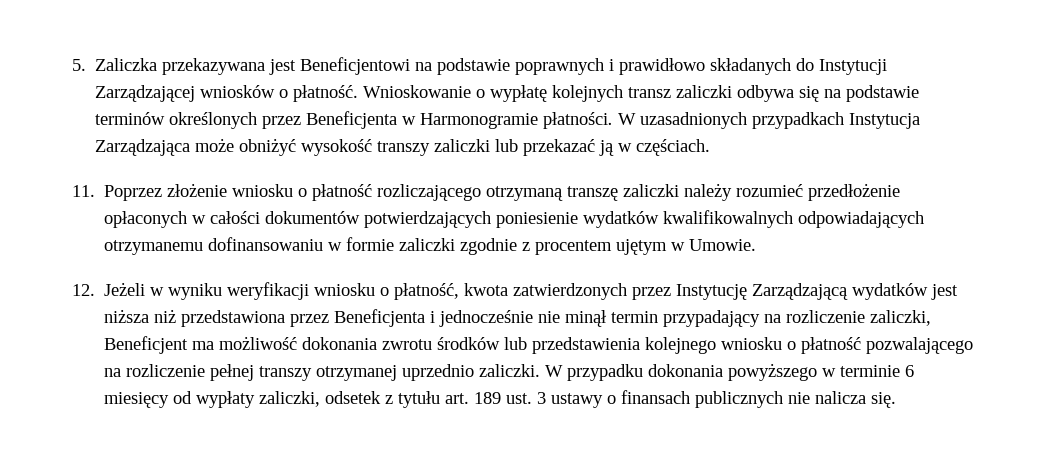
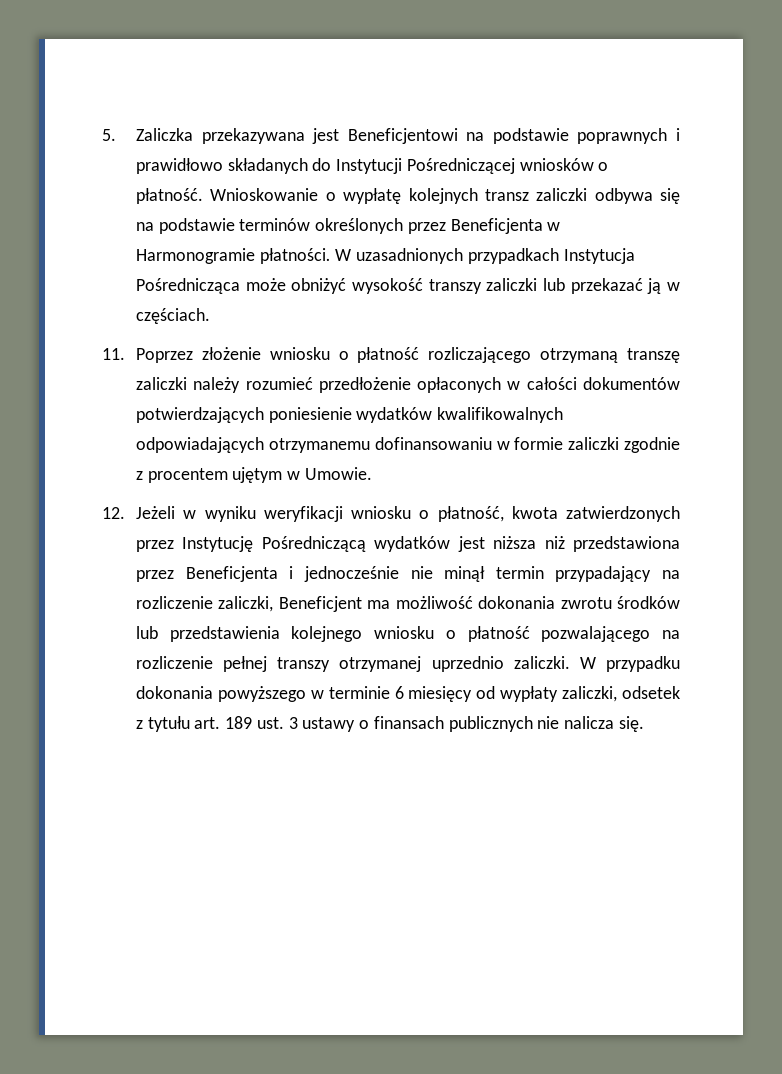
[95,85,196,102] Zarządzającej -> [406,158,515,174] Pośredniczącej
[95,139,191,156] Zarządzająca -> [136,278,241,294] Pośrednicząca
[752,283,849,300] Zarządzającą -> [261,536,366,552] Pośredniczącą

